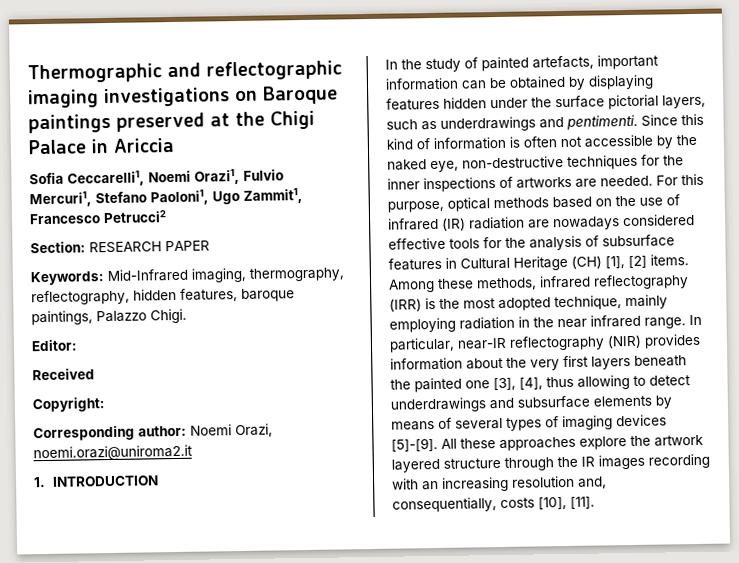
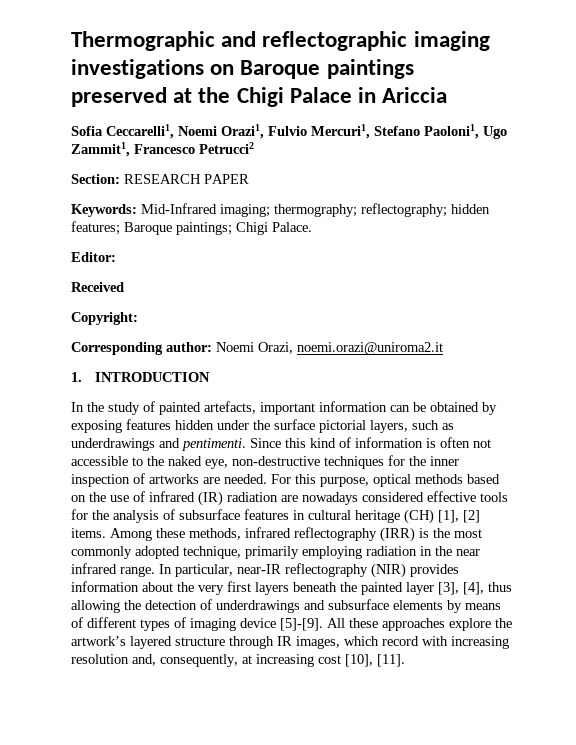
[191,267,344,283] [31,288,295,306] [31,308,187,326] imaging, thermography, reflectography, hidden features, baroque paintings, Palazzo Chigi. -> [220,203,490,217] [71,221,312,235] imaging; thermography; reflectography; hidden features; Baroque paintings; Chigi Palace.
[588,74,654,90] displaying -> [71,420,122,433] exposing
[656,135,673,149] by -> [132,457,143,466] to
[423,177,496,193] inspections -> [71,474,130,487] inspection
[460,255,568,271] Cultural Heritage -> [308,510,400,523] cultural heritage
(496, 303) none -> [71,546,132,559] commonly
[625,294,668,310] mainly -> [245,546,299,559] primarily
[465,380,490,389] one -> [406,582,434,595] layer
[633,375,691,386] to detect -> [124,599,212,610] the detection of
[455,417,503,430] several -> [87,617,136,628] different
[616,414,667,427] devices -> [240,618,276,628] device
[654,434,704,447] artwork -> [71,636,126,646] artwork’s
[557,453,710,470] [392,475,607,492] [392,497,535,513] the IR images recording with an increasing resolution and, consequentially, costs -> [277,636,509,649] [71,654,341,667] IR images, which record with increasing resolution and, consequently, at increasing cost

